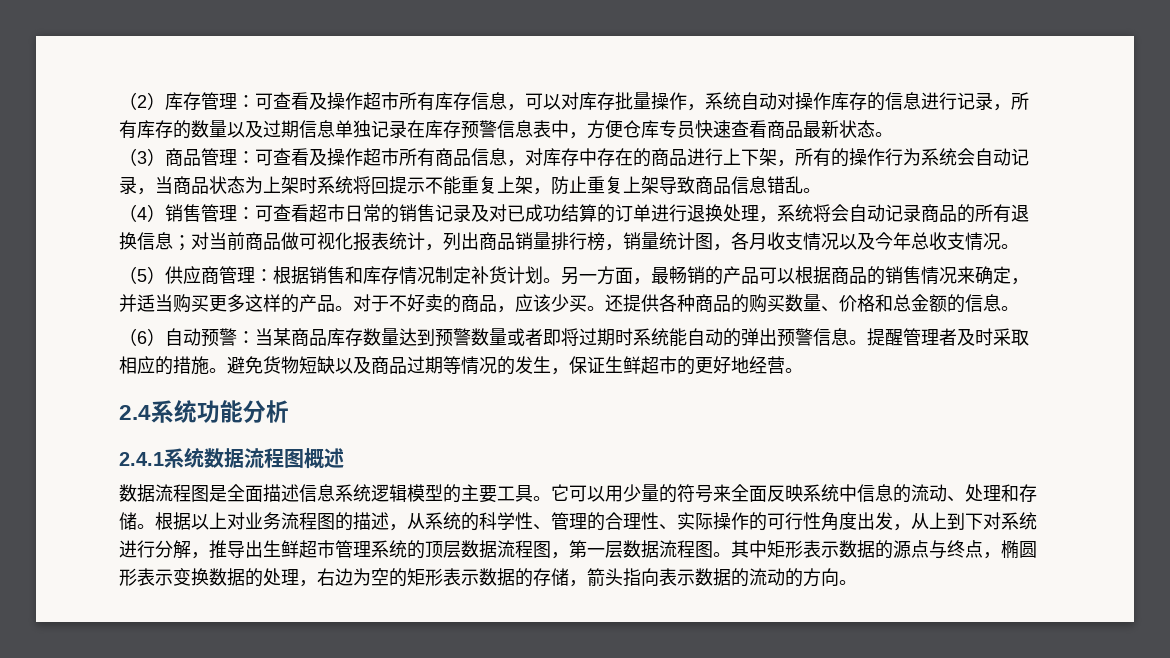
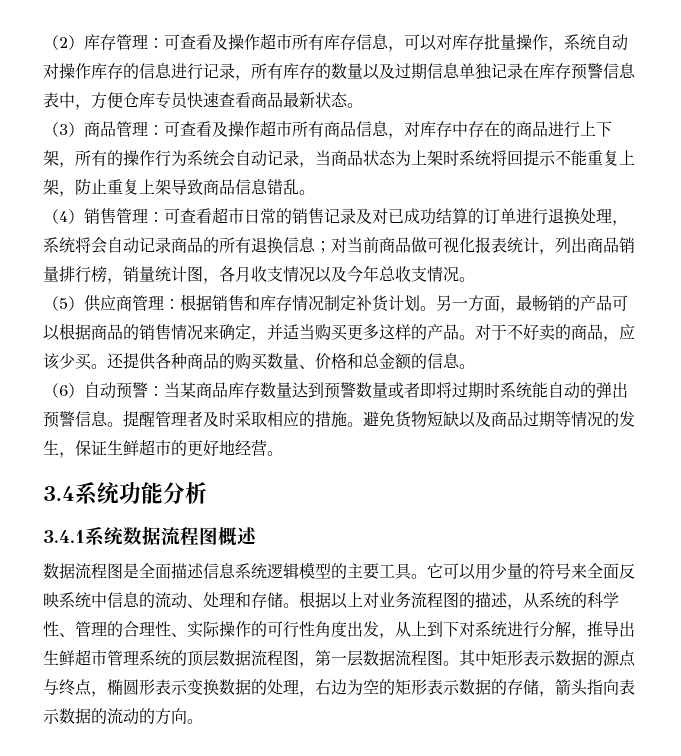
[119,405,151,420] 2.4 -> [43,486,75,501] 3.4
[119,452,164,466] 2.4.1 -> [43,530,85,543] 3.4.1

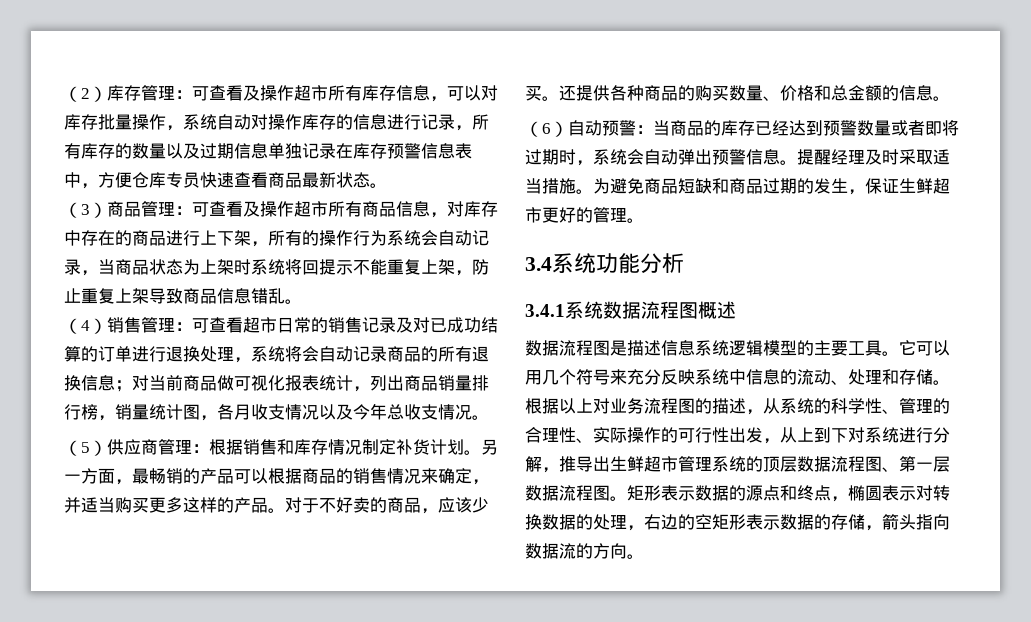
[180,382,292,399] 某商品库存数量 -> [670,120,789,136] 商品的库存已经
[500,382,596,399] 系统能自动的 -> [576,149,678,166] ，系统会自动
[155,411,203,427] 管理者 -> [831,149,865,165] 经理
[267,411,491,428] 相应的措施。避免货物短缺以及 -> [933,149,950,165] [525,178,729,194] 适当措施。为避免商品短缺和
[555,411,603,427] 等情况 -> (797, 186) none
[171,439,267,456] 的更好地经营 -> [542,207,627,223] 更好的管理
[139,563,171,579] 全面 -> (627, 348) none
[491,563,619,579] 少量的符号来全面 -> [542,369,661,385] 几个符号来充分
[315,621,347,637] 角度 -> (729, 435) none
[299,662,315,668] ， -> [882,467,899,472] 、
[459,650,491,667] 其中 -> (627, 498) none
[43,679,59,695] 与 -> [780,485,797,501] 和
[139,679,203,695] 形表示变 -> [882,485,950,501] 表示对转
[347,679,395,695] 为空的 -> [678,514,712,530] 的空
[619,679,635,695] [43,708,139,725] 表示数据的流动 -> [525,543,576,559] 数据流

